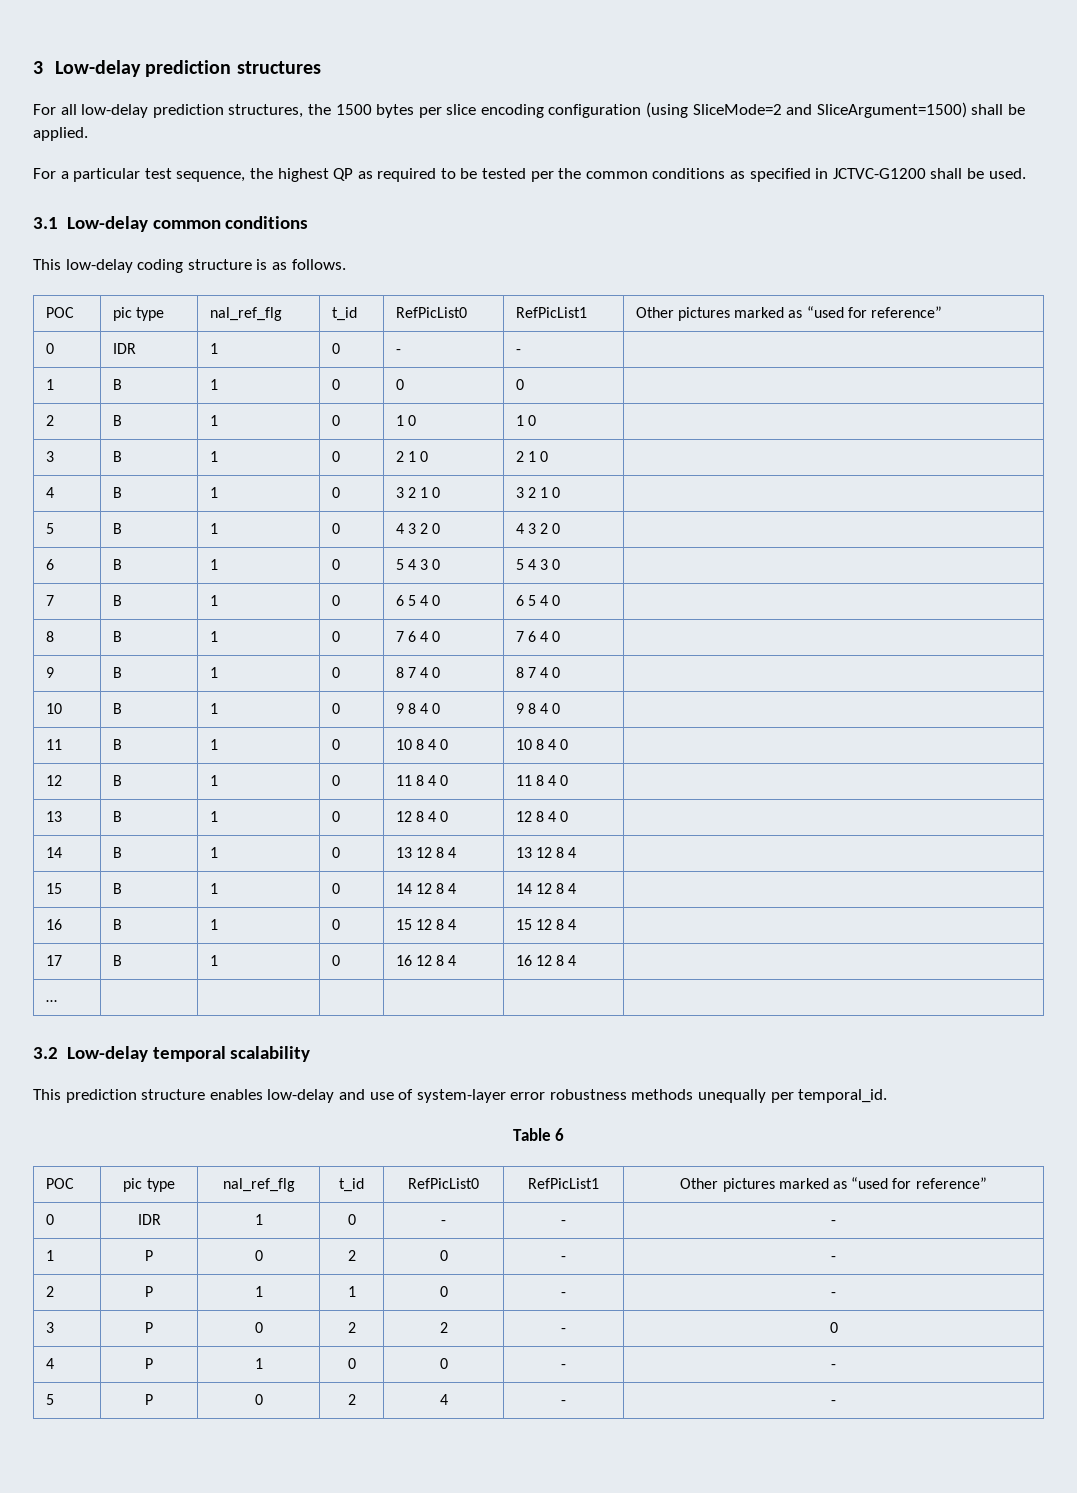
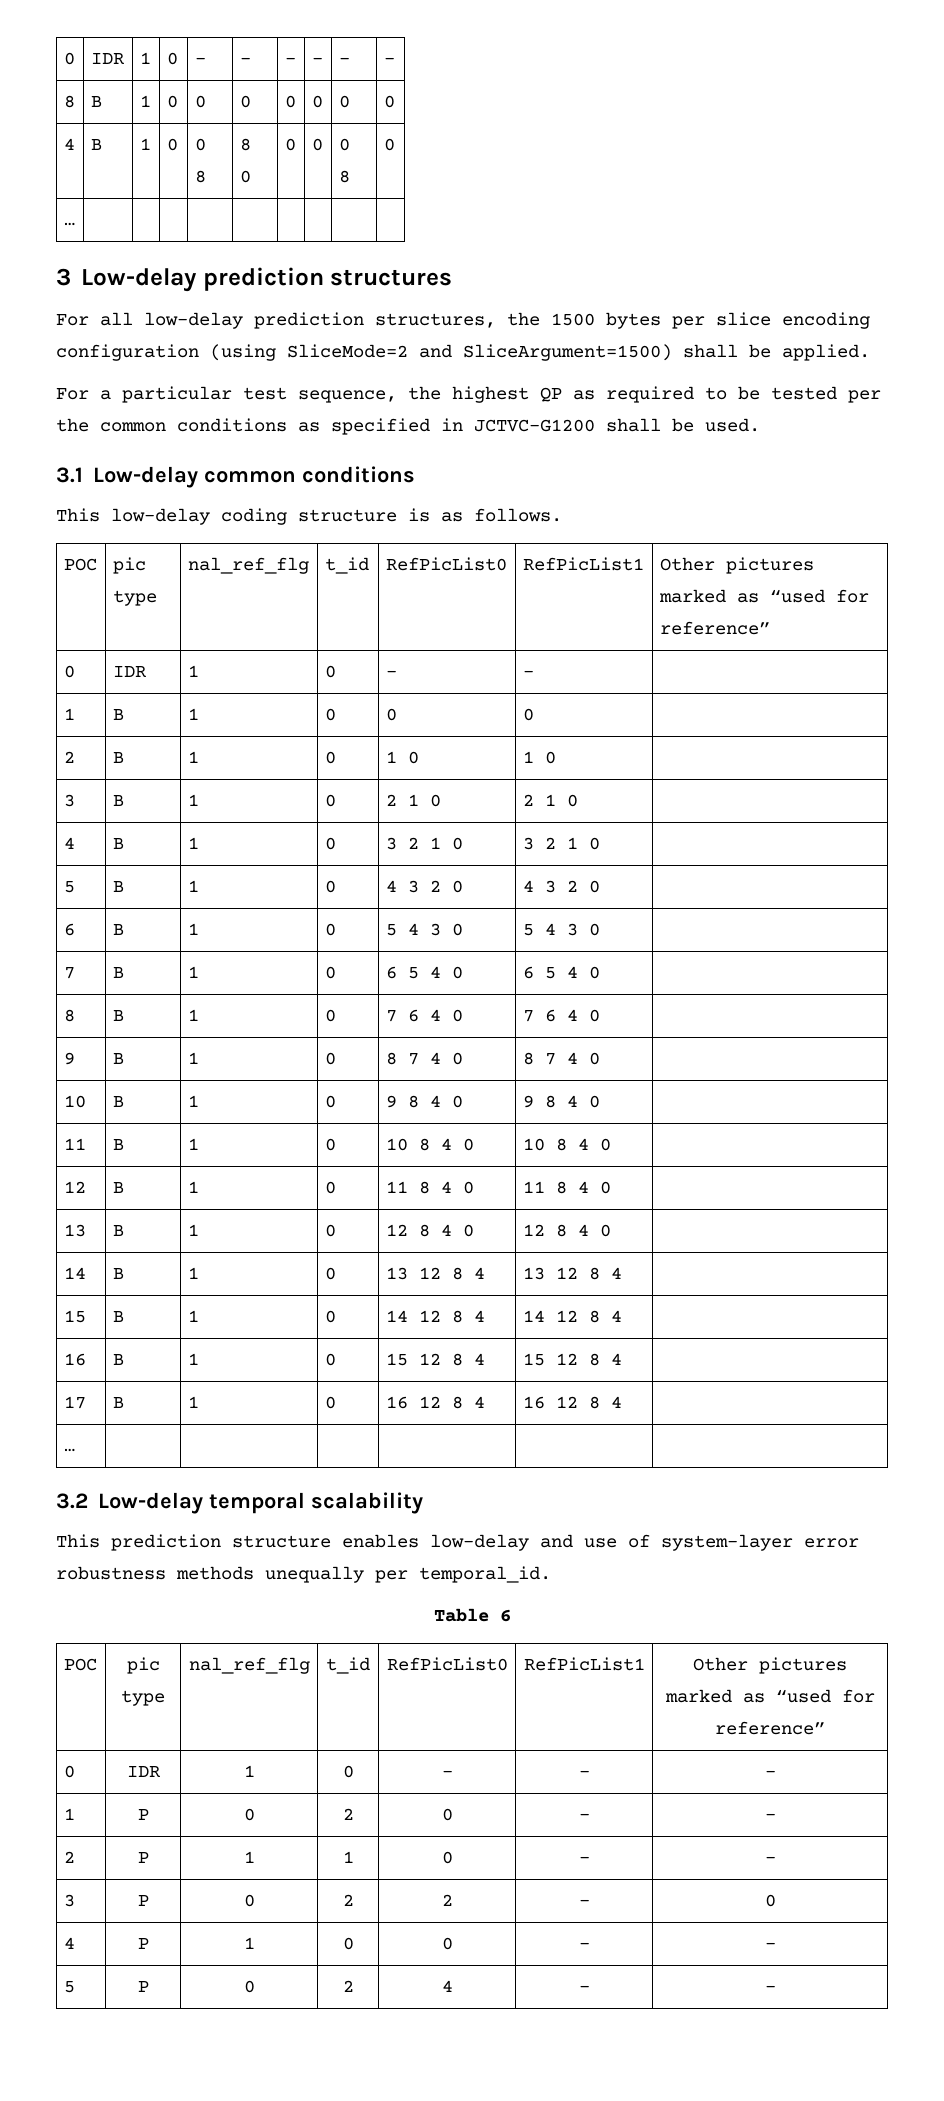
(33, 67) none -> [63,52,75,65] [90,53,125,64] [139,52,151,64] [166,52,178,65] [194,57,206,64] [239,57,251,64] [284,57,296,64] [311,57,323,64] [338,57,350,64] [383,57,395,64] [63,95,75,108] [90,96,102,107] [139,95,151,107] [166,95,178,108] [194,95,206,108] [239,95,251,108] [284,95,296,108] [311,95,323,108] [338,95,350,108] [383,95,395,108] [63,138,75,150] [90,139,102,150] [139,138,151,150] [166,138,178,151] [194,138,206,151] [194,170,206,183] [239,138,251,151] [239,170,251,183] [284,138,296,151] [311,138,323,151] [338,138,350,151] [338,170,350,183] [383,138,395,151] [63,222,75,226] 0 | IDR | 1 | 0 | - | - | - | - | - | - // 8 | B | 1 | 0 | 0 | 0 | 0 | 0 | 0 | 0 // 4 | B | 1 | 0 | 0 8 | 8 0 | 0 | 0 | 0 8 | 0 // … | | | | | | | | | //

